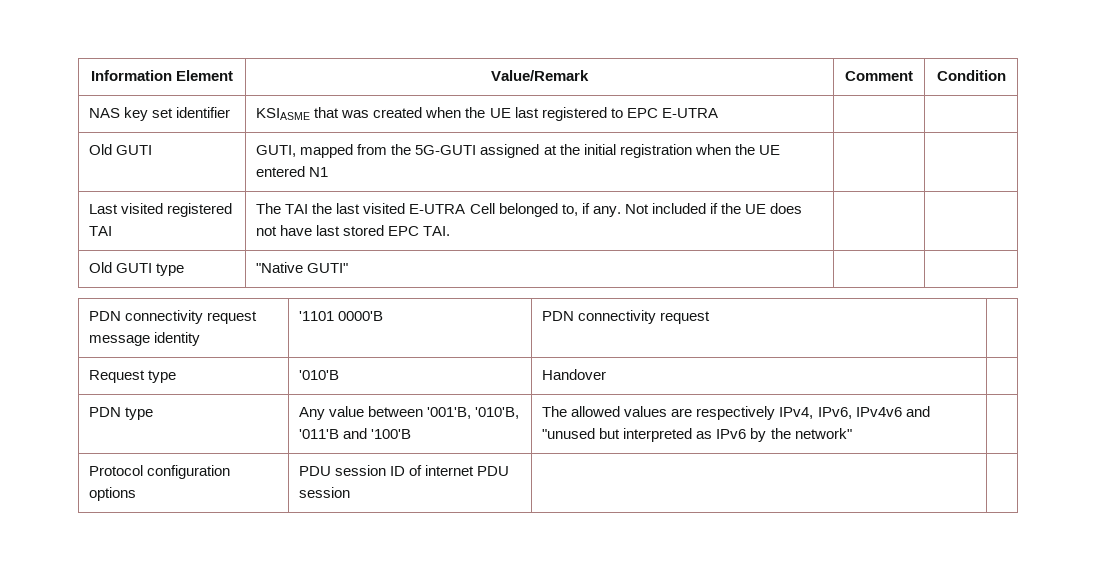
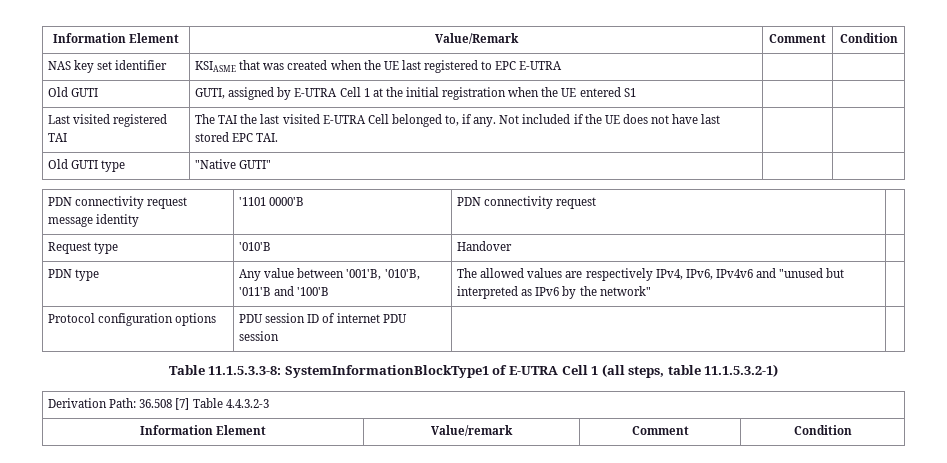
[300,144,540,158] mapped from the 5G-GUTI assigned -> [228,87,370,100] assigned by E-UTRA Cell 1
[309,167,329,177] N1 -> [623,88,636,97] S1
(351, 492) none -> [168,364,779,378] [48,398,269,410] [139,425,267,435] [431,425,513,436] [631,426,689,435] [793,425,852,435] // Table 11.1.5.3.3-8: SystemInformationBlockType1 of E-UTRA Cell 1 (all steps, table 11.1.5.3.2-1) // Derivation Path: 36.508 [7] Table 4.4.3.2-3 // Information Element | Value/remark | Comment | Condition

